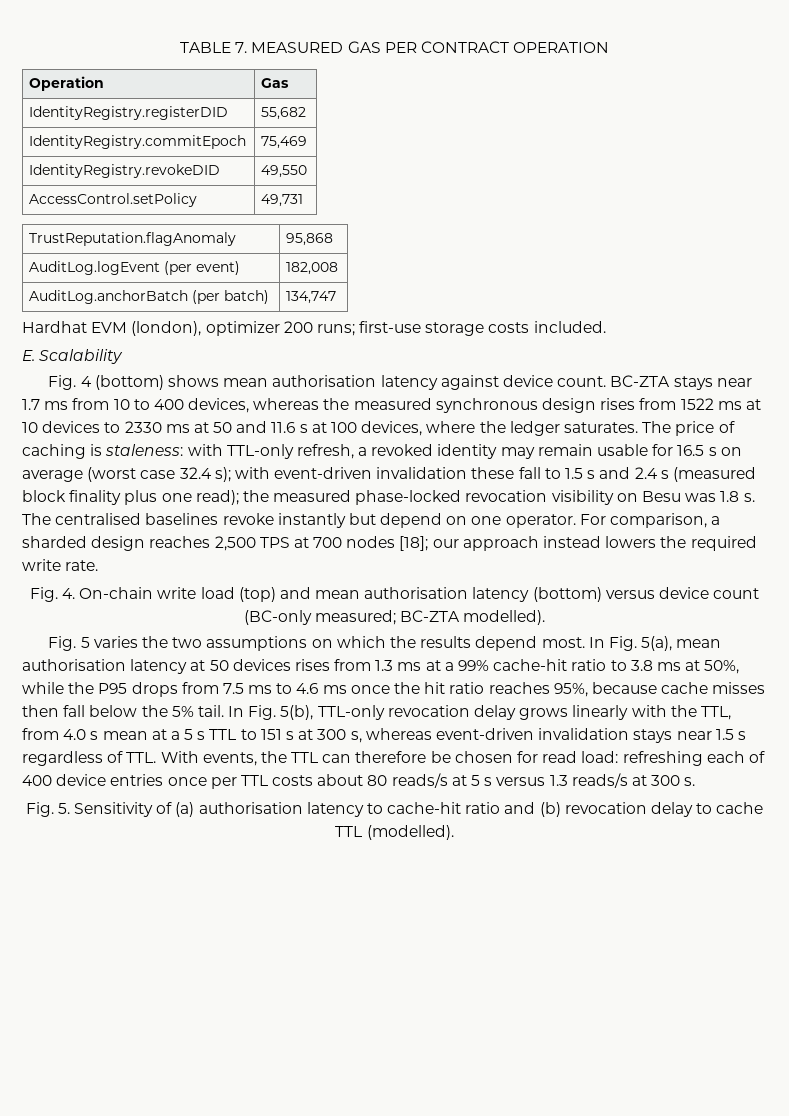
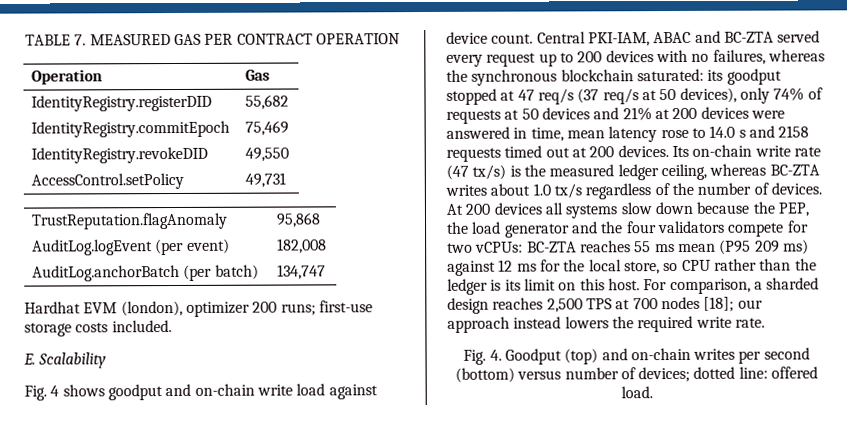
[94,375,752,390] [22,398,761,413] [22,421,735,436] [22,444,742,459] [22,467,756,482] [22,490,755,505] [22,513,576,528] (bottom) shows mean authorisation latency against device count. BC-ZTA stays near 1.7 ms from 10 to 400 devices, whereas the measured synchronous design rises from 1522 ms at 10 devices to 2330 ms at 50 and 11.6 s at 100 devices, where the ledger saturates. The price of caching is staleness: with TTL-only refresh, a revoked identity may remain usable for 16.5 s on average (worst case 32.4 s); with event-driven invalidation these fall to 1.5 s and 2.4 s (measured block finality plus one read); the measured phase-locked revocation visibility on Besu was 1.8 s. The centralised baselines revoke instantly but depend on one operator. -> [62,383,378,401] [446,30,821,47] [446,49,825,67] [446,68,782,86] [446,87,823,105] [446,106,785,124] [446,125,810,143] [446,144,821,162] [446,163,820,181] [445,182,822,200] [446,201,809,219] [447,220,809,238] [447,239,809,255] [447,258,817,276] [447,278,640,295] shows goodput and on-chain write load against device count. Central PKI-IAM, ABAC and BC-ZTA served every request up to 200 devices with no failures, whereas the synchronous blockchain saturated: its goodput stopped at 47 req/s (37 req/s at 50 devices), only 74% of requests at 50 devices and 21% at 200 devices were answered in time, mean latency rose to 14.0 s and 2158 requests timed out at 200 devices. Its on-chain write rate (47 tx/s) is the measured ledger ceiling, whereas BC-ZTA writes about 1.0 tx/s regardless of the number of devices. At 200 devices all systems slow down because the PEP, the load generator and the four validators compete for two vCPUs: BC-ZTA reaches 55 ms mean (P95 209 ms) against 12 ms for the local store, so CPU rather than the ledger is its limit on this host.
[79,587,760,602] [243,610,546,625] [48,636,722,651] [22,659,740,674] [22,682,766,697] [22,705,731,720] [22,728,746,743] [22,751,765,766] [22,773,696,789] [25,802,764,817] [335,825,454,840] On-chain write load (top) and mean authorisation latency (bottom) versus device count (BC-only measured; BC-ZTA modelled). // Fig. 5 varies the two assumptions on which the results depend most. In Fig. 5(a), mean authorisation latency at 50 devices rises from 1.3 ms at a 99% cache-hit ratio to 3.8 ms at 50%, while the P95 drops from 7.5 ms to 4.6 ms once the hit ratio reaches 95%, because cache misses then fall below the 5% tail. In Fig. 5(b), TTL-only revocation delay grows linearly with the TTL, from 4.0 s mean at a 5 s TTL to 151 s at 300 s, whereas event-driven invalidation stays near 1.5 s regardless of TTL. With events, the TTL can therefore be chosen for read load: refreshing each of 400 device entries once per TTL costs about 80 reads/s at 5 s versus 1.3 reads/s at 300 s. // Fig. 5. Sensitivity of (a) authorisation latency to cache-hit ratio and (b) revocation delay to cache TTL (modelled). -> [504,347,810,365] [454,366,819,383] [620,386,653,399] Goodput (top) and on-chain writes per second (bottom) versus number of devices; dotted line: offered load.

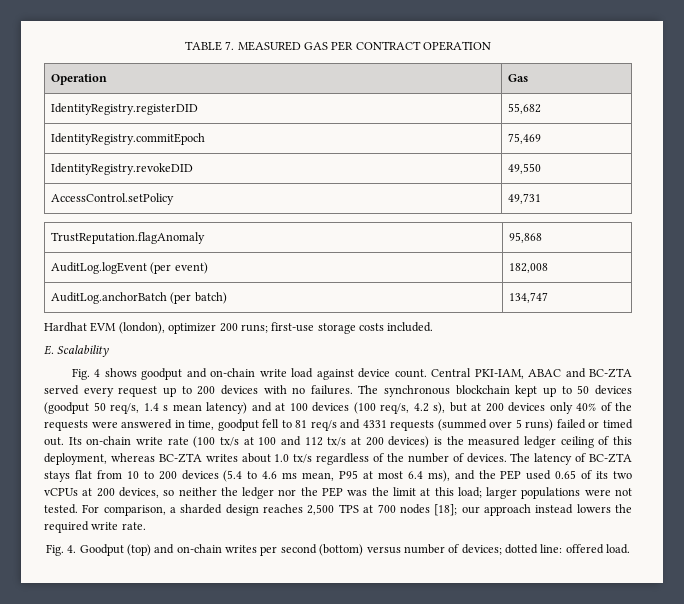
[712,49,825,65] [446,68,782,86] [446,87,823,105] [446,106,785,124] [446,125,810,143] [446,144,821,162] [446,163,707,181] failures, whereas the synchronous blockchain saturated: its goodput stopped at 47 req/s (37 req/s at 50 devices), only 74% of requests at 50 devices and 21% at 200 devices were answered in time, mean latency rose to 14.0 s and 2158 requests timed out at 200 devices. Its on-chain write rate (47 tx/s) is the measured ledger ceiling, -> [310,385,632,397] [44,402,632,414] [44,419,633,431] [44,436,632,448] [44,453,107,465] failures. The synchronous blockchain kept up to 50 devices (goodput 50 req/s, 1.4 s mean latency) and at 100 devices (100 req/s, 4.2 s), but at 200 devices only 40% of the requests were answered in time, goodput fell to 81 req/s and 4331 requests (summed over 5 runs) failed or timed out. Its on-chain write rate (100 tx/s at 100 and 112 tx/s at 200 devices) is the measured ledger ceiling of this deployment,
[446,201,809,219] [447,220,809,238] [447,239,809,255] [447,258,817,276] [447,278,640,295] At 200 devices all systems slow down because the PEP, the load generator and the four validators compete for two vCPUs: BC-ZTA reaches 55 ms mean (P95 209 ms) against 12 ms for the local store, so CPU rather than the ledger is its limit on this host. -> [510,453,632,465] [44,470,633,482] [44,487,632,499] [44,504,78,514] The latency of BC-ZTA stays flat from 10 to 200 devices (5.4 to 4.6 ms mean, P95 at most 6.4 ms), and the PEP used 0.65 of its two vCPUs at 200 devices, so neither the ledger nor the PEP was the limit at this load; larger populations were not tested.

